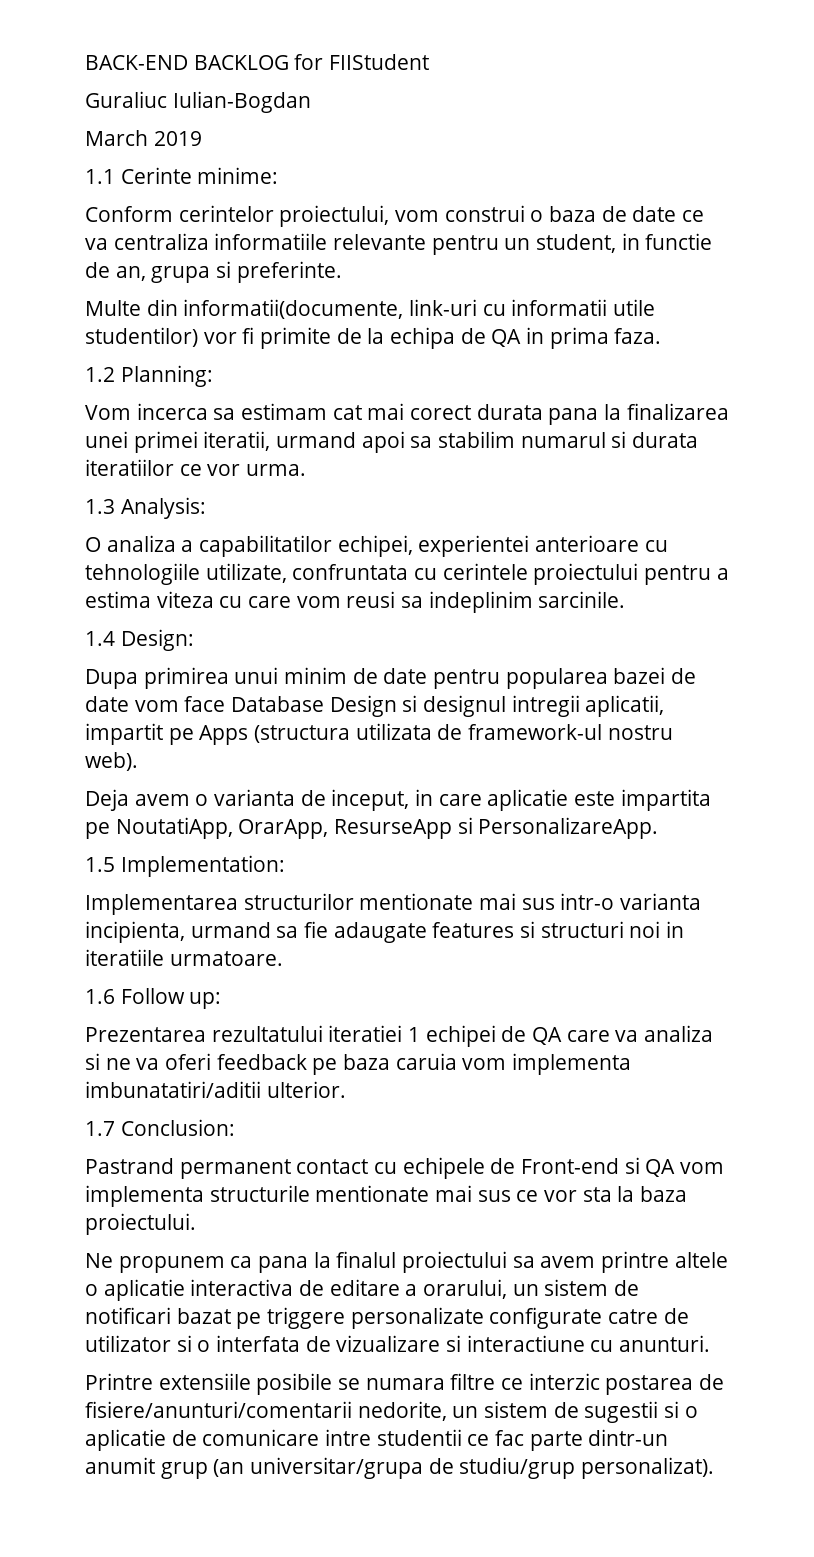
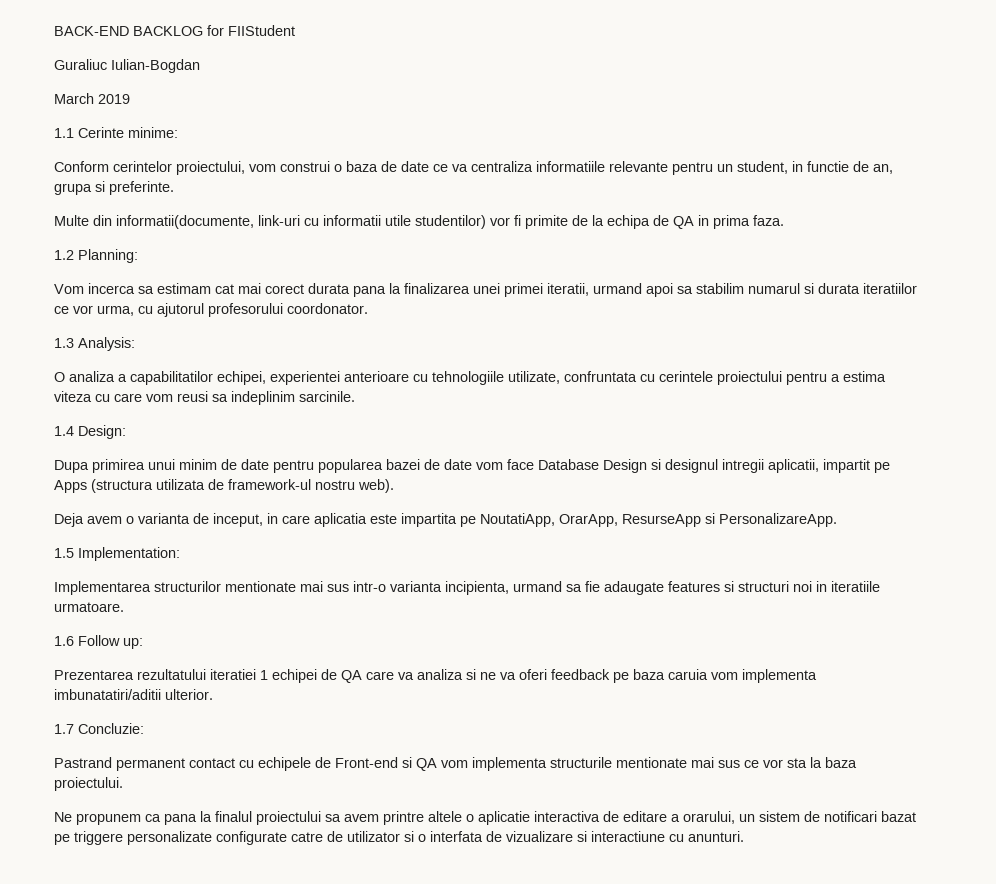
[246,464,307,476] urma. -> [97,303,368,317] urma, cu ajutorul profesorului coordonator.
[487,789,569,811] aplicatie -> [314,513,367,527] aplicatia
[120,1119,235,1136] Conclusion: -> [78,723,144,734] Concluzie:
[85,1373,725,1395] [85,1401,698,1423] [85,1429,669,1451] [85,1457,715,1479] // Printre extensiile posibile se numara filtre ce interzic postarea de fisiere/anunturi/comentarii nedorite, un sistem de sugestii si o aplicatie de comunicare intre studentii ce fac parte dintr-un anumit grup (an universitar/grupa de studiu/grup personalizat). -> (744, 836) none

